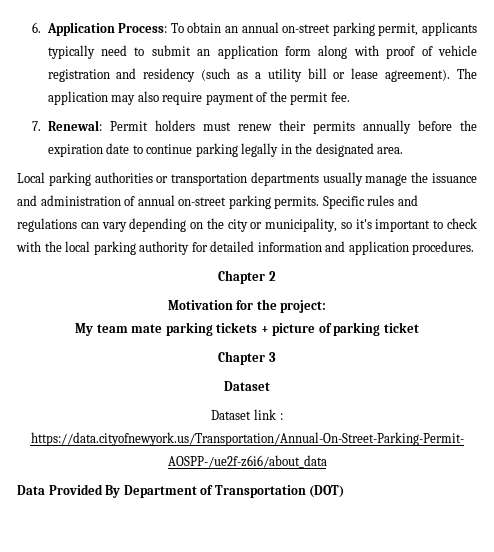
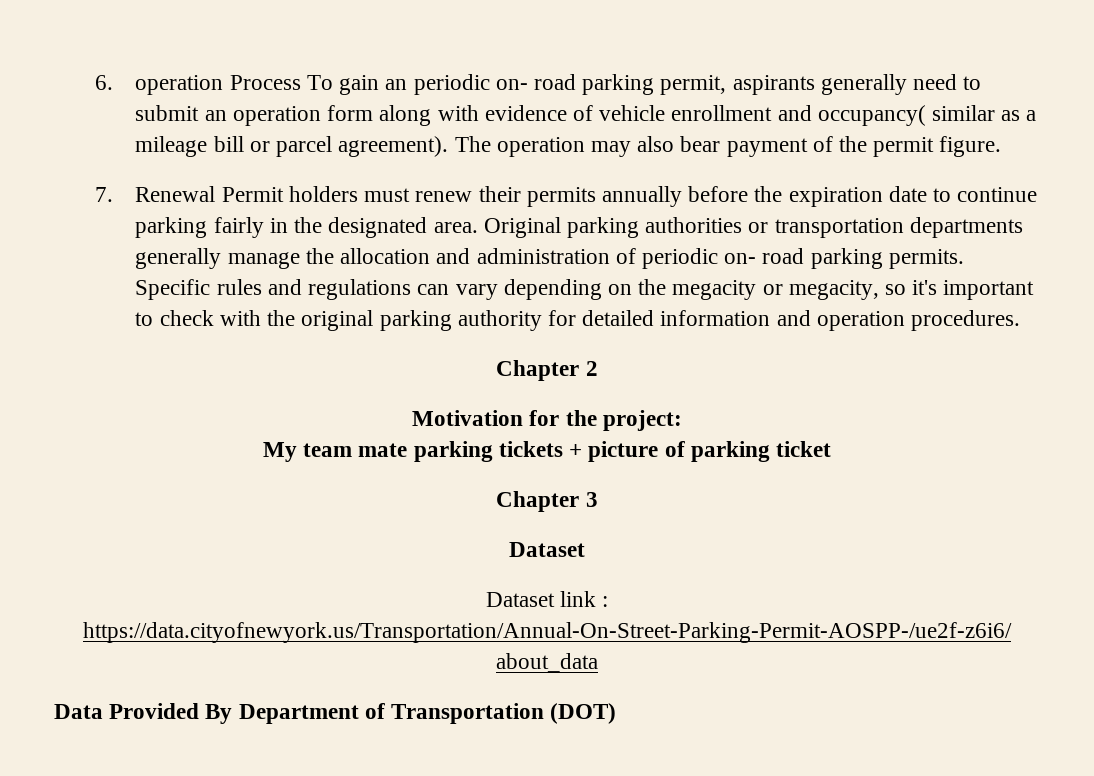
[46,22,477,36] [47,45,95,59] Application Process: To obtain an annual on-street parking permit, applicants typically -> [135,74,907,95] operation Process To gain an periodic on- road parking permit, aspirants generally
[217,45,278,59] application -> [232,106,321,126] operation
[386,46,416,59] proof -> [484,105,567,121] evidence
[47,68,231,82] registration and residency (such -> [671,105,995,126] enrollment and occupancy( similar
[267,68,302,82] utility -> [135,136,208,157] mileage
[351,68,379,79] lease -> [276,136,333,157] parcel
[47,91,108,105] application -> [496,137,585,157] operation
[162,92,203,105] require -> [680,136,721,152] bear
[330,92,350,102] fee. -> [939,136,1002,157] figure.
[47,120,102,131] Renewal: -> [135,186,216,202] Renewal
[241,143,279,157] legally -> [213,217,264,238] fairly
[17,172,45,183] // Local -> [483,217,561,238] Original
[322,172,363,186] usually -> [135,248,222,269] generally
[432,173,477,183] issuance -> [340,248,431,264] allocation
[137,195,227,206] annual on-street -> [641,248,805,269] periodic on- road
[227,218,338,232] city or municipality, -> [672,280,879,300] megacity or megacity,
[65,241,91,252] local -> [301,310,374,331] original
[348,241,409,255] application -> [816,311,905,331] operation

